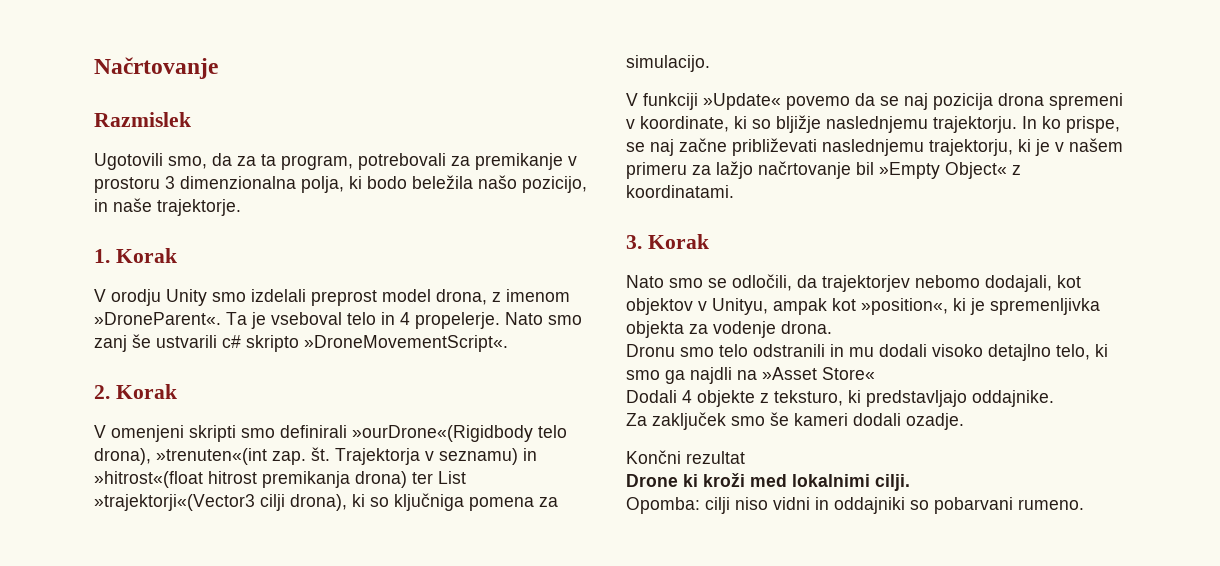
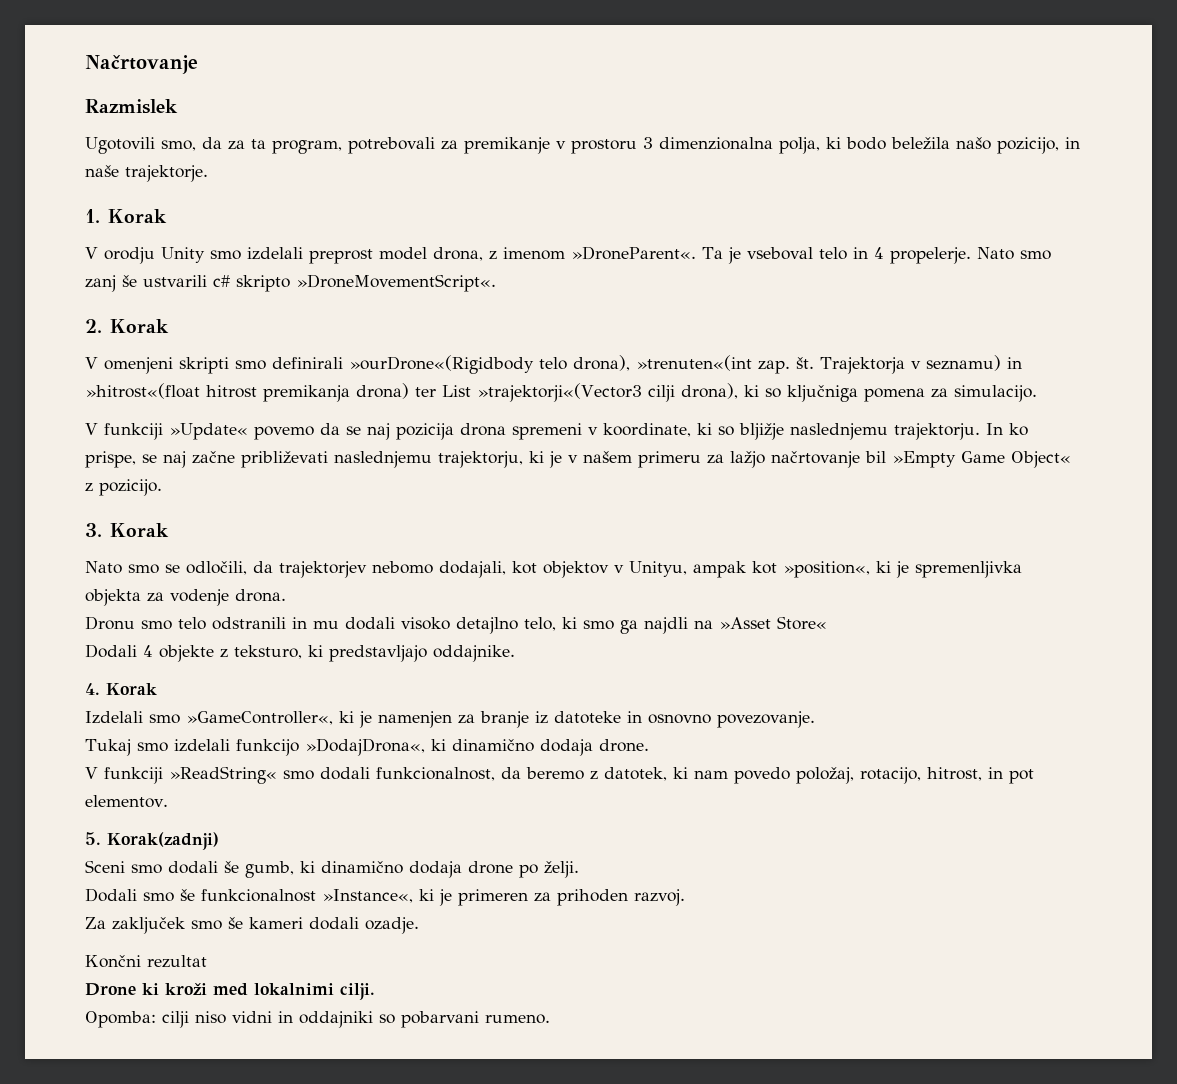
(940, 170) none -> [961,451,1005,463] Game
[626,185,734,198] koordinatami. -> [99,479,162,496] pozicijo.
(1054, 398) none -> [85,683,157,695] [85,711,815,728] [85,738,649,756] [85,766,1034,784] [85,795,168,808] [85,832,219,850] [85,860,579,878] [85,888,685,906] // 4. Korak // Izdelali smo »GameController«, ki je namenjen za branje iz datoteke in osnovno povezovanje. // Tukaj smo izdelali funkcijo »DodajDrona«, ki dinamično dodaja drone. // V funkciji »ReadString« smo dodali funkcionalnost, da beremo z datotek, ki nam povedo položaj, rotacijo, hitrost, in pot elementov. // 5. Korak(zadnji) // Sceni smo dodali še gumb, ki dinamično dodaja drone po želji. // Dodali smo še funkcionalnost »Instance«, ki je primeren za prihoden razvoj.

